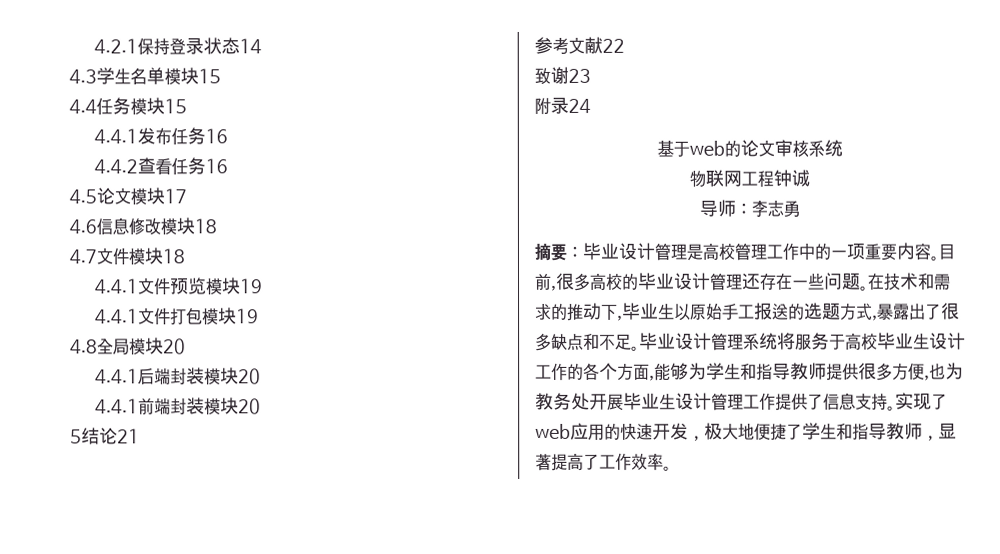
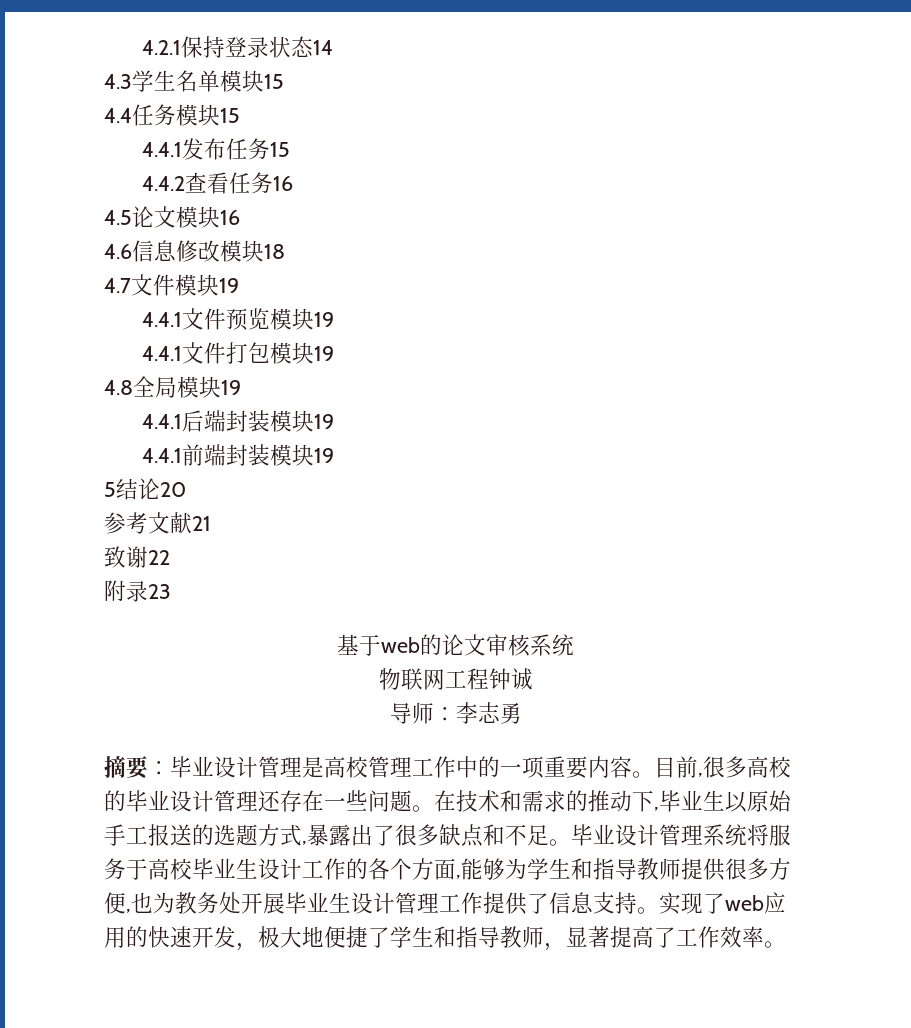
[204,128,228,144] 16 -> [270,142,291,157] 15
[164,188,187,204] 17 -> [220,210,240,225] 16
[162,248,185,264] 18 -> [219,278,239,293] 19
[163,338,186,355] 20 -> [221,380,241,395] 19
[237,368,261,385] 20 -> [314,414,335,429] 19
[237,398,261,415] 20 -> [314,448,335,463] 19
[117,428,140,444] 21 -> [160,482,186,497] 20
[602,38,625,53] 22 -> [192,516,211,531] 21
[568,68,591,83] 23 -> [148,550,170,565] 22
[568,98,591,114] 24 -> [148,584,171,599] 23

